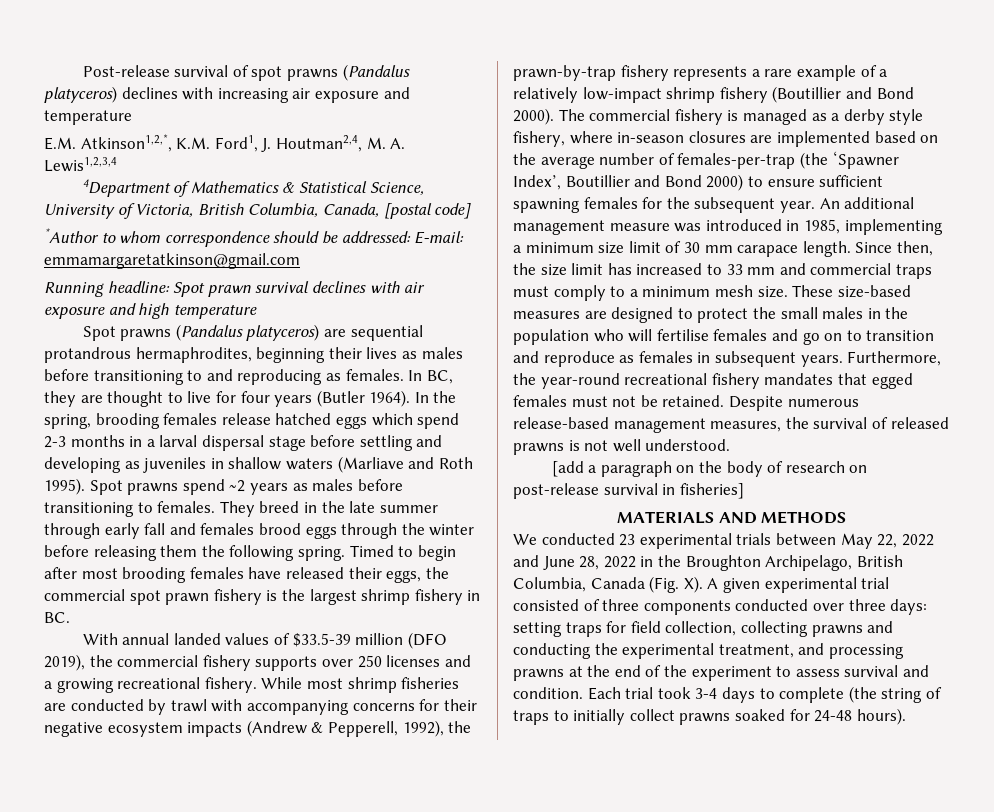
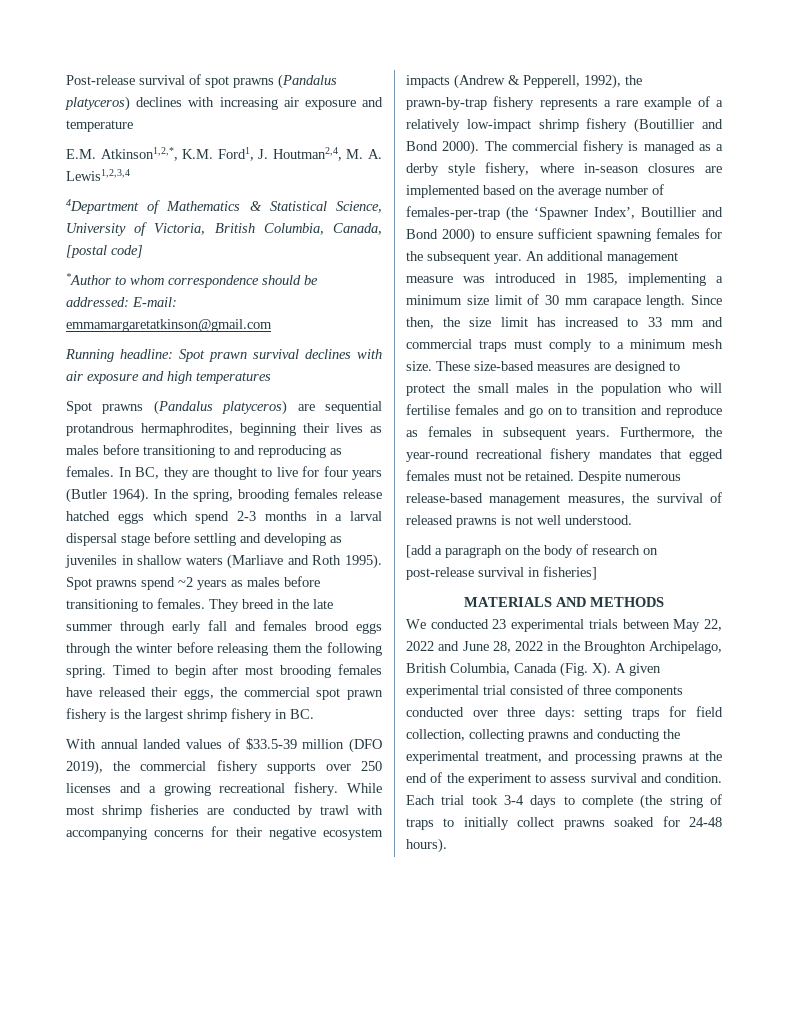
[173,305,257,319] temperature -> [196,372,271,384] temperatures

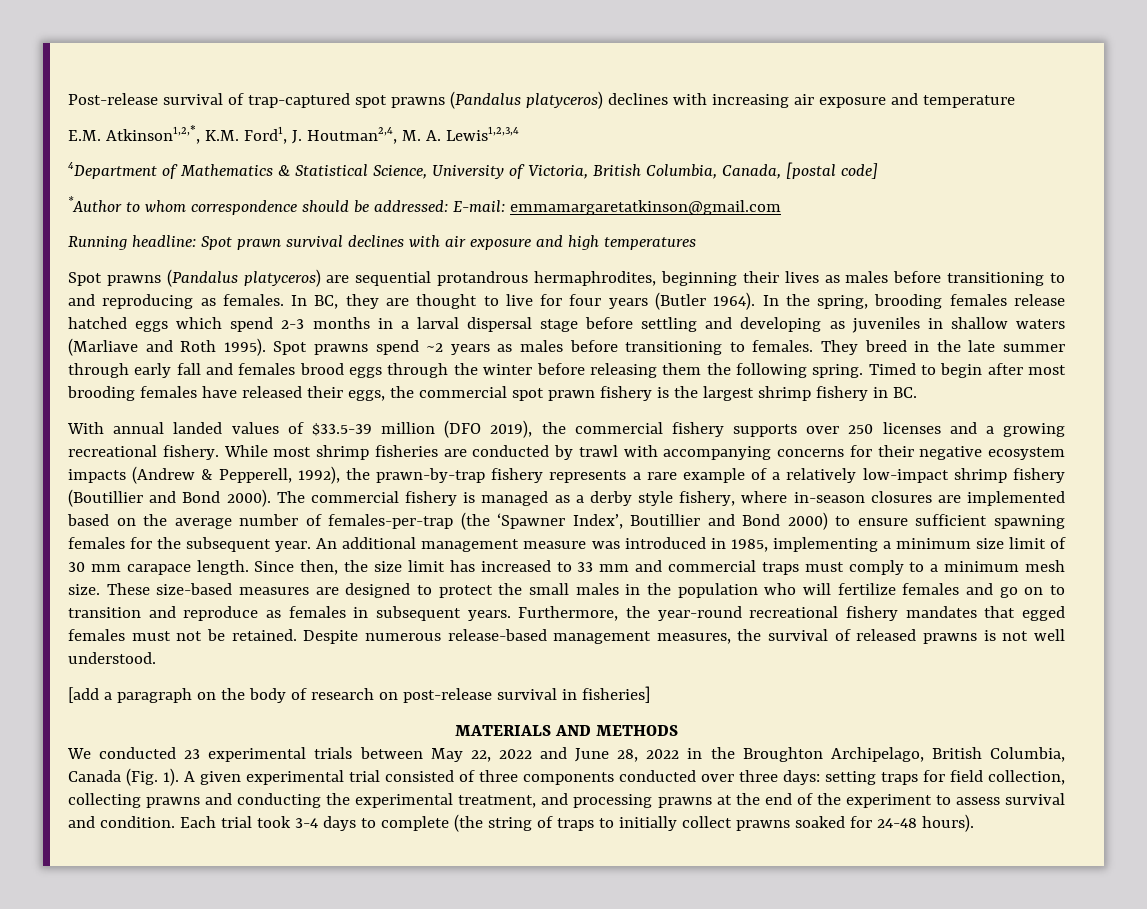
(201, 79) none -> [247,93,350,108] trap-captured
[406,404,450,415] fertilise -> [837,583,896,595] fertilize
[592,662,611,677] X). -> [163,768,179,786] 1).

